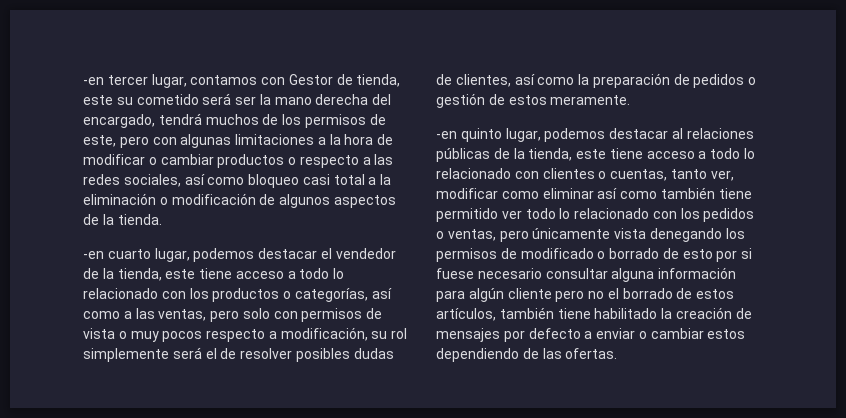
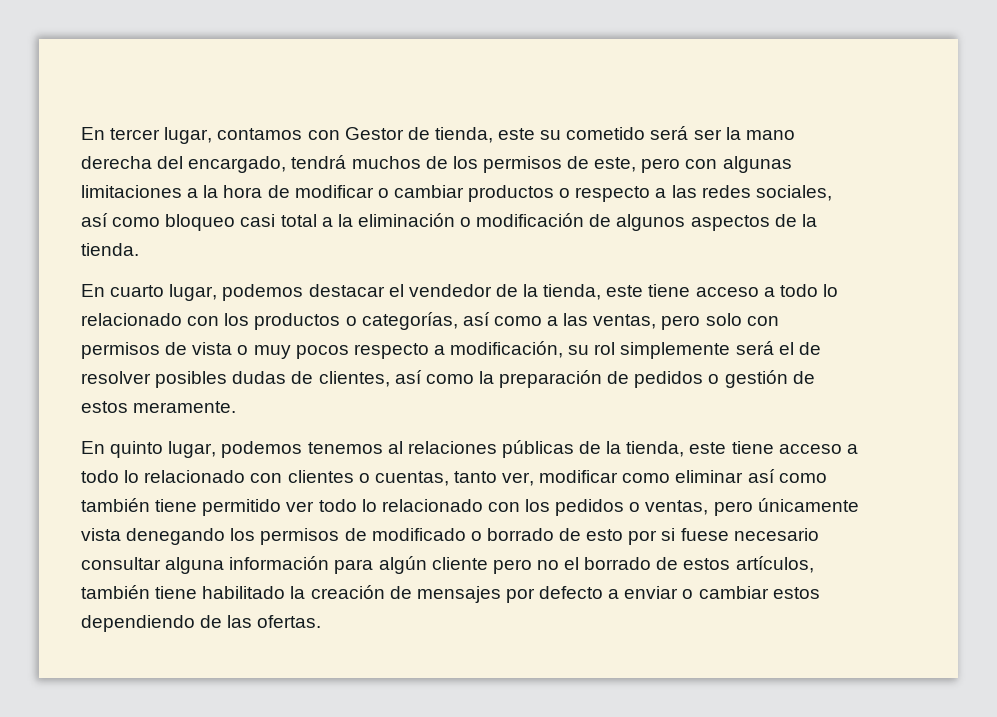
[83,77,104,85] -en -> [81,127,105,140] En
[83,251,104,259] -en -> [81,284,105,297] En
[436,131,457,139] -en -> [81,441,105,454] En
[609,128,669,139] destacar -> [307,442,383,454] tenemos

